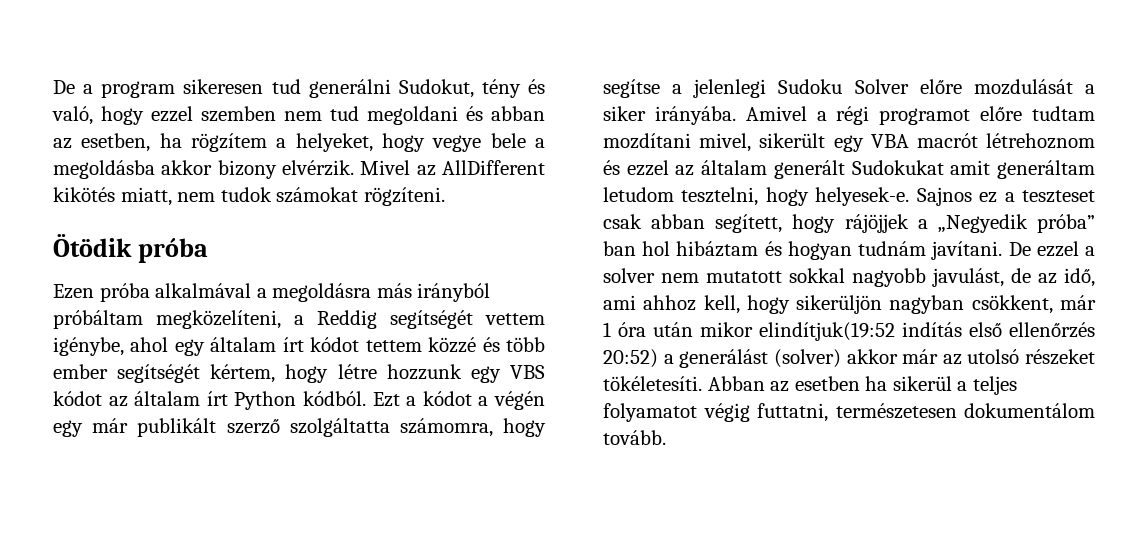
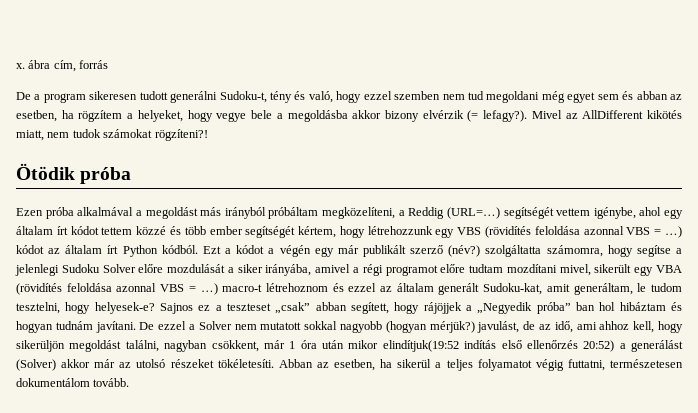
(53, 87) none -> [16,60,109,72] x. ábra cím, forrás //
[271,79,474,98] tud generálni Sudokut, -> [139,91,267,103] tudott generálni Sudoku-t,
(458, 115) none -> [541,91,619,103] még egyet sem
[282,160,354,176] elvérzik. -> [422,110,528,122] elvérzik (= lefagy?).
[363,187,445,206] rögzíteni. -> [154,129,208,141] rögzíteni?!
[272,283,372,302] megoldásra -> [145,207,198,219] megoldást
(377, 319) none -> [446,207,500,219] (URL=…)
[337,364,546,383] létre hozzunk egy VBS -> [367,226,682,238] létrehozzunk egy VBS (rövidítés feloldása azonnal VBS = …)
(280, 426) none -> [448,245,481,257] (név?)
[654,106,807,125] irányába. Amivel -> [265,264,351,276] irányába, amivel
[916,133,978,148] macrót -> [16,283,263,295] (rövidítés feloldása azonnal VBS = …) macro-t
[851,160,1095,179] [603,187,674,202] Sudokukat amit generáltam letudom -> [483,283,683,295] Sudoku-kat, amit generáltam, le tudom
[815,187,910,206] helyesek-e. -> [94,302,155,314] helyesek-e?
[603,214,642,229] csak -> [275,302,311,314] „csak”
[603,268,655,283] solver -> [198,321,232,330] Solver
(926, 277) none -> [385,321,475,333] (hogyan mérjük?)
(883, 304) none -> [69,340,159,352] megoldást találni,
[773,349,841,368] (solver) -> [16,359,56,371] (Solver)
[794,376,860,391] esetben -> [334,359,376,371] esetben,

